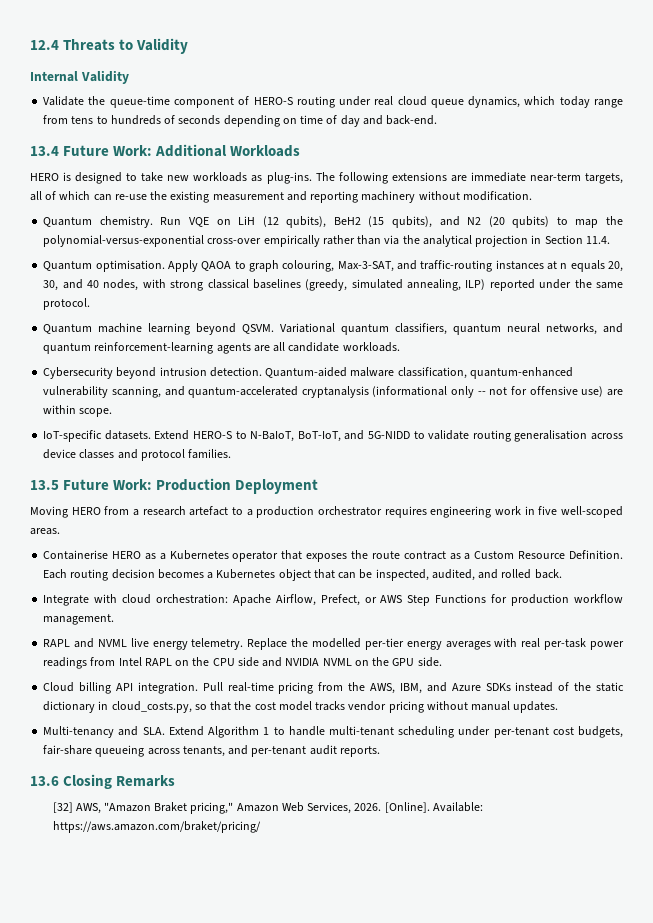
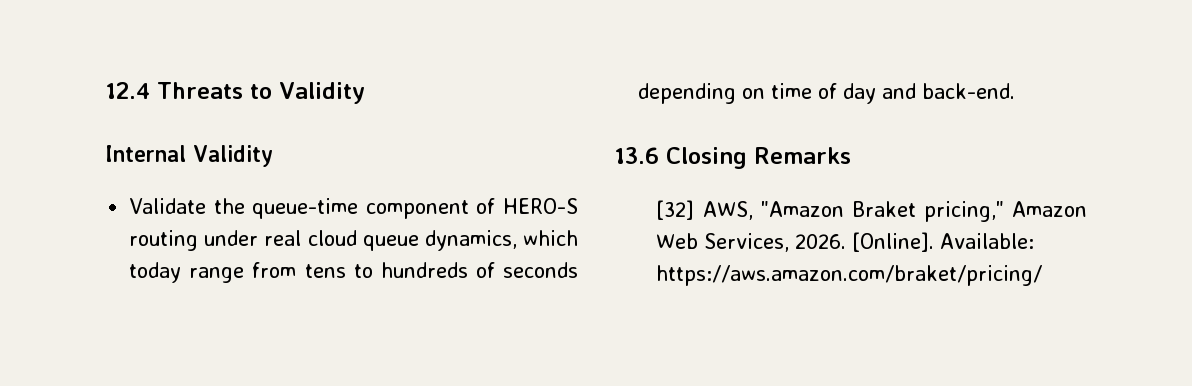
[30,144,301,157] [30,172,623,184] [30,191,532,203] [43,216,623,228] [43,235,610,247] [43,260,623,272] [43,279,623,291] [43,298,91,310] [43,323,624,335] [43,342,400,354] [43,367,573,379] [43,386,623,398] [43,405,113,417] [43,430,624,442] [43,449,232,461] [30,478,319,494] [30,506,624,518] [30,528,60,535] [43,550,624,562] [43,569,562,581] [43,594,623,606] [43,614,115,625] [43,638,625,650] [43,657,442,669] [43,682,624,694] [43,701,559,713] [43,726,623,738] [43,745,380,757] // 13.4 Future Work: Additional Workloads // HERO is designed to take new workloads as plug-ins. The following extensions are immediate near-term targets, all of which can re-use the existing measurement and reporting machinery without modification. // Quantum chemistry. Run VQE on LiH (12 qubits), BeH2 (15 qubits), and N2 (20 qubits) to map the polynomial-versus-exponential cross-over empirically rather than via the analytical projection in Section 11.4. // Quantum optimisation. Apply QAOA to graph colouring, Max-3-SAT, and traffic-routing instances at n equals 20, 30, and 40 nodes, with strong classical baselines (greedy, simulated annealing, ILP) reported under the same protocol. // Quantum machine learning beyond QSVM. Variational quantum classifiers, quantum neural networks, and quantum reinforcement-learning agents are all candidate workloads. // Cybersecurity beyond intrusion detection. Quantum-aided malware classification, quantum-enhanced vulnerability scanning, and quantum-accelerated cryptanalysis (informational only -- not for offensive use) are within scope. // IoT-specific datasets. Extend HERO-S to N-BaIoT, BoT-IoT, and 5G-NIDD to validate routing generalisation across device classes and protocol families. // 13.5 Future Work: Production Deployment // Moving HERO from a research artefact to a production orchestrator requires engineering work in five well-scoped areas. // Containerise HERO as a Kubernetes operator that exposes the route contract as a Custom Resource Definition. Each routing decision becomes a Kubernetes object that can be inspected, audited, and rolled back. // Integrate with cloud orchestration: Apache Airflow, Prefect, or AWS Step Functions for production workflow management. // RAPL and NVML live energy telemetry. Replace the modelled per-tier energy averages with real per-task power readings from Intel RAPL on the CPU side and NVIDIA NVML on the GPU side. // Cloud billing API integration. Pull real-time pricing from the AWS, IBM, and Azure SDKs instead of the static dictionary in cloud_costs.py, so that the cost model tracks vendor pricing without manual updates. // Multi-tenancy and SLA. Extend Algorithm 1 to handle multi-tenant scheduling under per-tenant cost budgets, fair-share queueing across tenants, and per-tenant audit reports. -> (1016, 91) none

